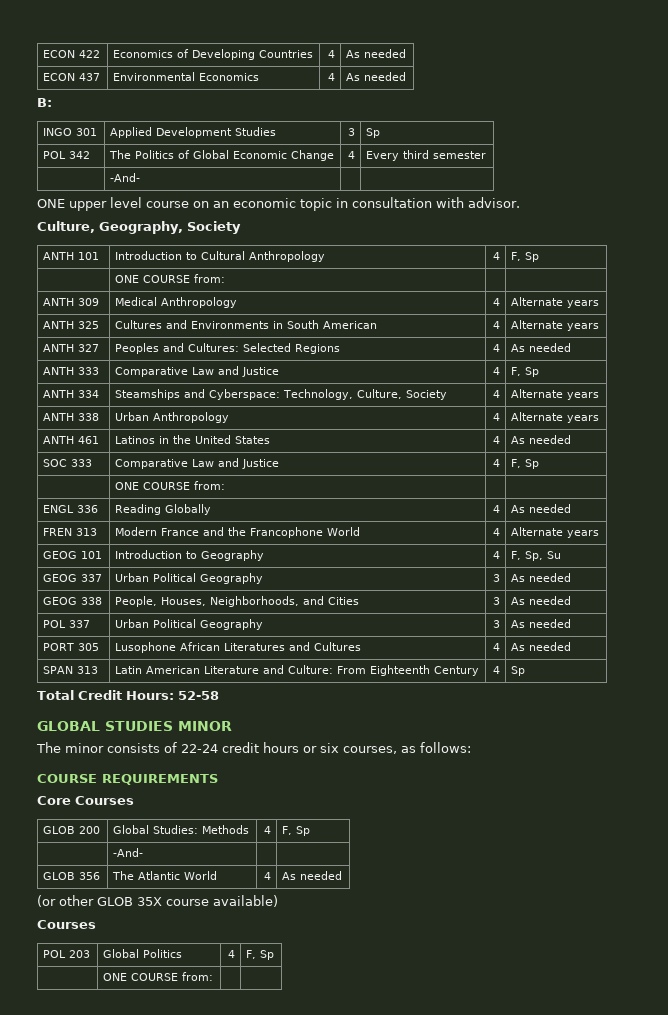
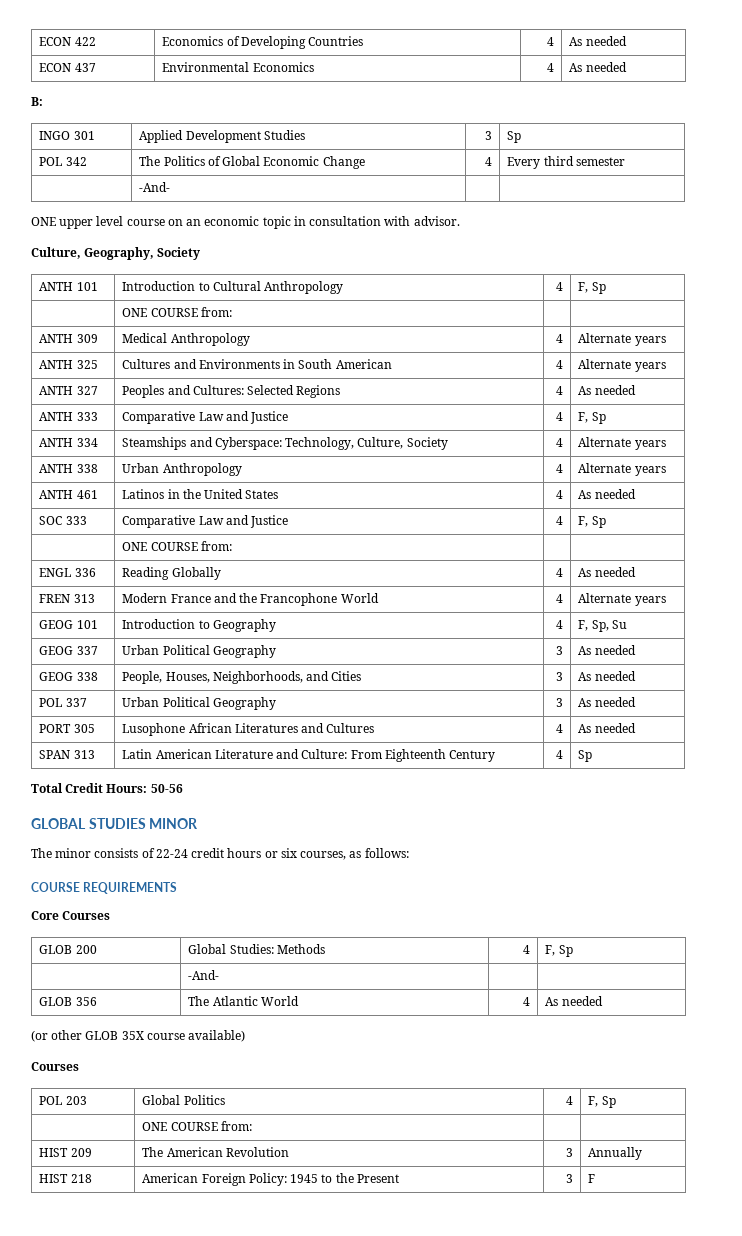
[177,691,219,700] 52-58 -> [150,784,183,793] 50-56
(214, 976) none -> [39,1148,92,1157] [142,1147,289,1157] [565,1148,573,1157] [588,1147,643,1160] [39,1174,92,1183] [142,1173,399,1186] [565,1174,573,1183] [588,1174,596,1183] // HIST 209 | The American Revolution | 3 | Annually // HIST 218 | American Foreign Policy: 1945 to the Present | 3 | F

